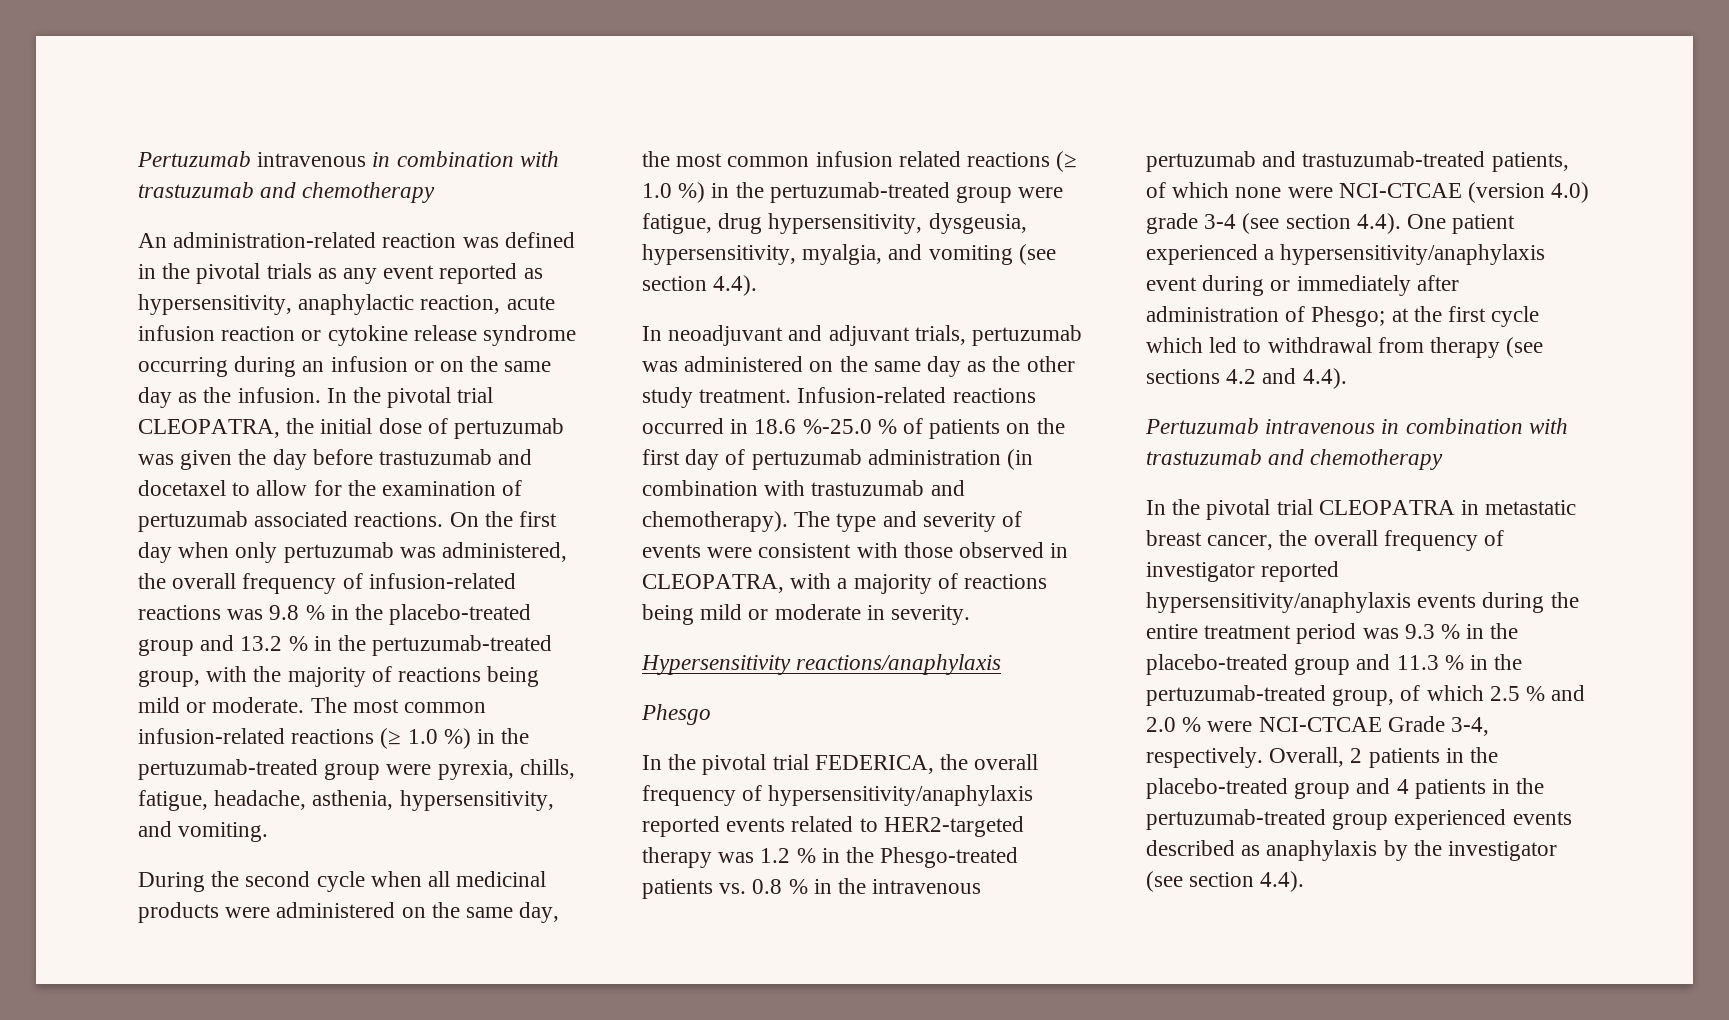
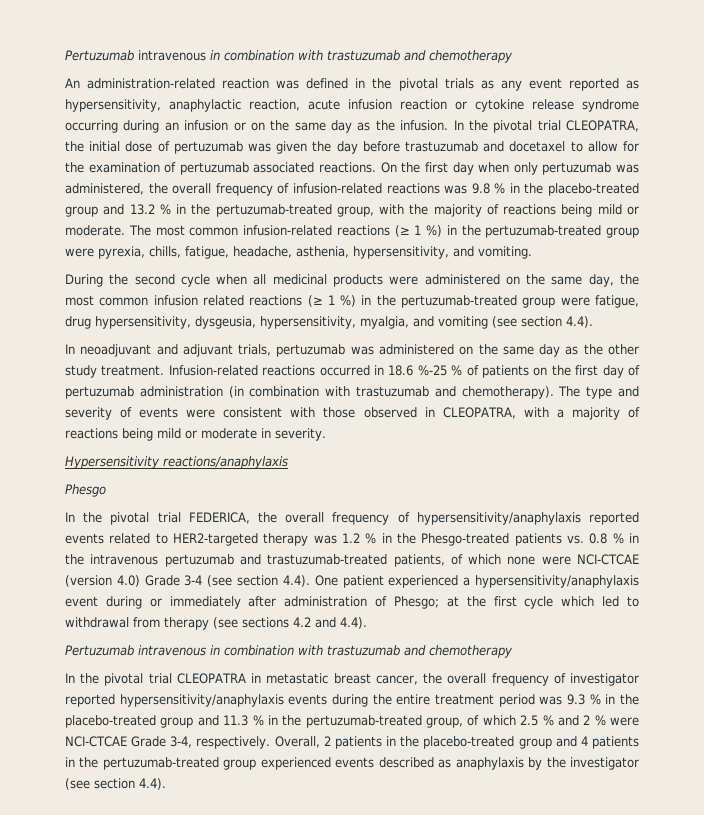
[407,729,438,744] 1.0 -> [414,225,422,235] 1
[642,183,672,198] 1.0 -> [327,295,335,305] 1
[802,419,872,434] %-25.0 -> [417,365,447,376] %-25
[1146,213,1198,234] grade -> [144,575,180,586] Grade
[1146,717,1176,732] 2.0 -> [583,715,591,725] 2

